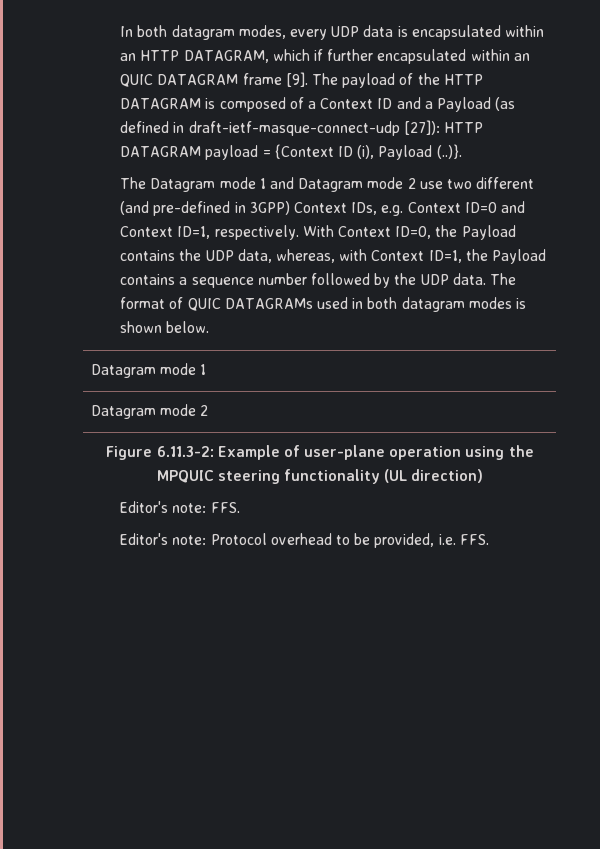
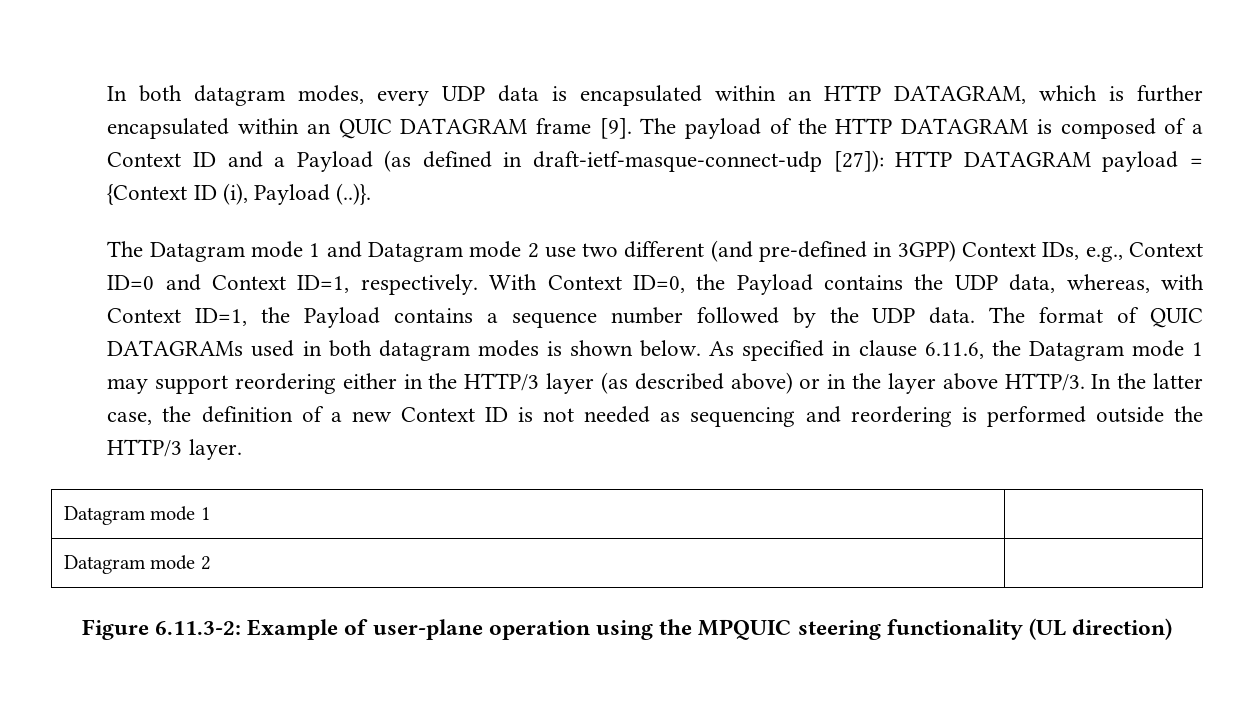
[313,49,323,61] if -> [1109,86,1125,101] is
[381,205,404,216] e.g. -> [1085,246,1123,262] e.g.,
(210, 327) none -> [709,340,1203,361] [107,372,1203,394] [107,406,1203,427] [107,439,242,460] As specified in clause 6.11.6, the Datagram mode 1 may support reordering either in the HTTP/3 layer (as described above) or in the layer above HTTP/3. In the latter case, the definition of a new Context ID is not needed as sequencing and reordering is performed outside the HTTP/3 layer.
[120,501,240,513] [120,533,489,548] // Editor's note: FFS. // Editor's note: Protocol overhead to be provided, i.e. FFS. -> (1173, 629) none

